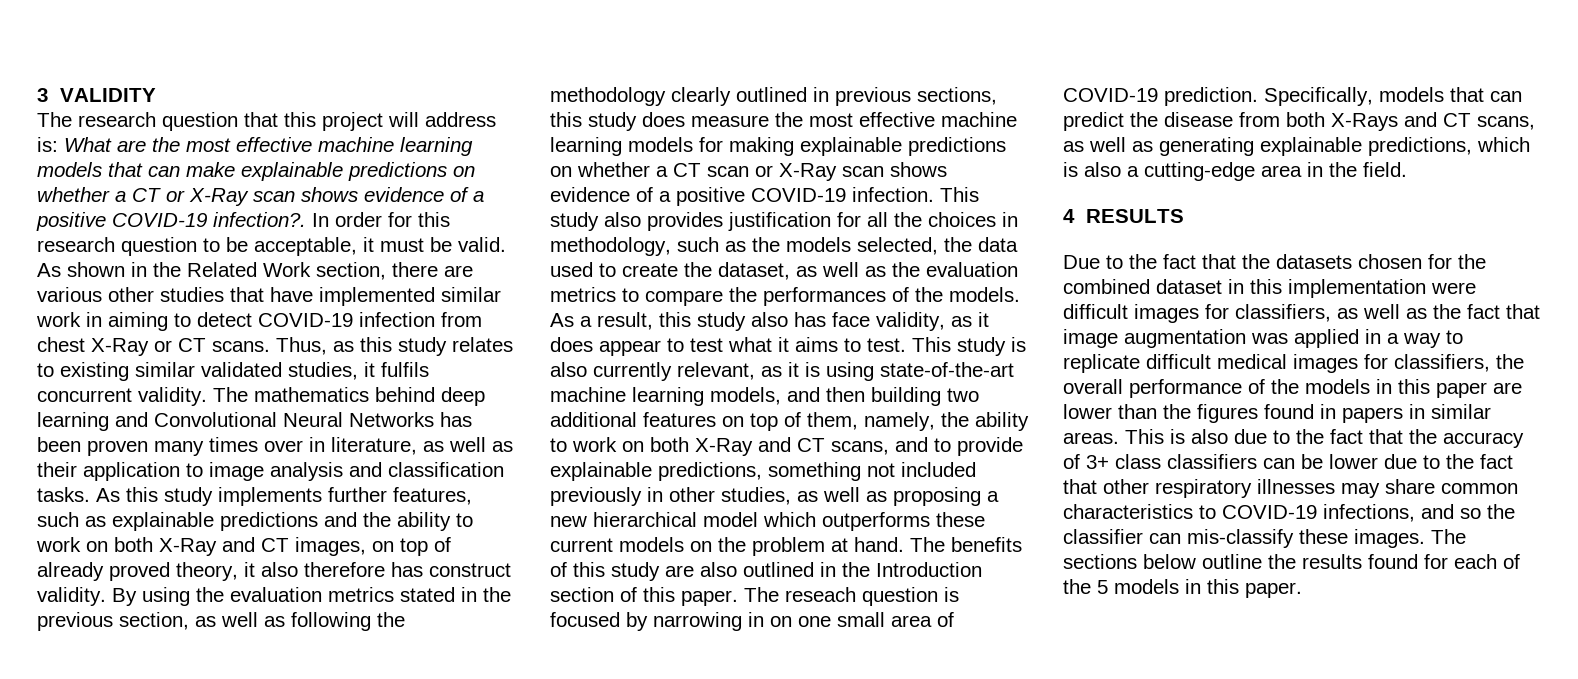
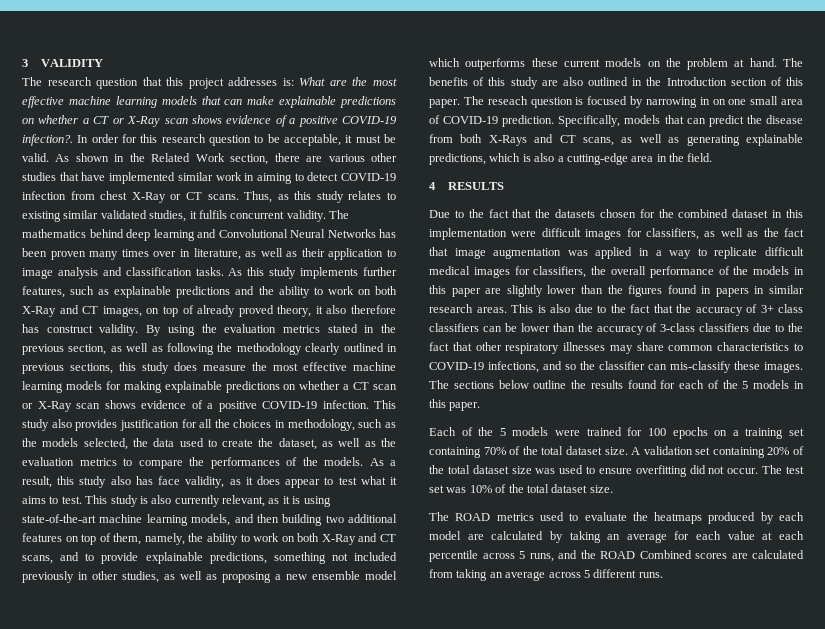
[388,112,496,127] will address -> [228,77,278,86] addresses
[593,512,697,527] hierarchical -> [312,571,360,580] ensemble
(1522, 388) none -> [506,285,543,297] slightly
(1491, 411) none -> [429,304,473,313] research
(1378, 461) none -> [552,323,750,335] than the accuracy of 3-class classifiers
(1302, 590) none -> [429,427,805,439] [429,446,804,458] [429,465,804,477] [429,484,613,493] [429,512,804,524] [429,531,804,543] [429,550,804,562] [429,569,663,581] // Each of the 5 models were trained for 100 epochs on a training set containing 70% of the total dataset size. A validation set containing 20% of the total dataset size was used to ensure overfitting did not occur. The test set was 10% of the total dataset size. // The ROAD metrics used to evaluate the heatmaps produced by each model are calculated by taking an average for each value at each percentile across 5 runs, and the ROAD Combined scores are calculated from taking an average across 5 different runs.

